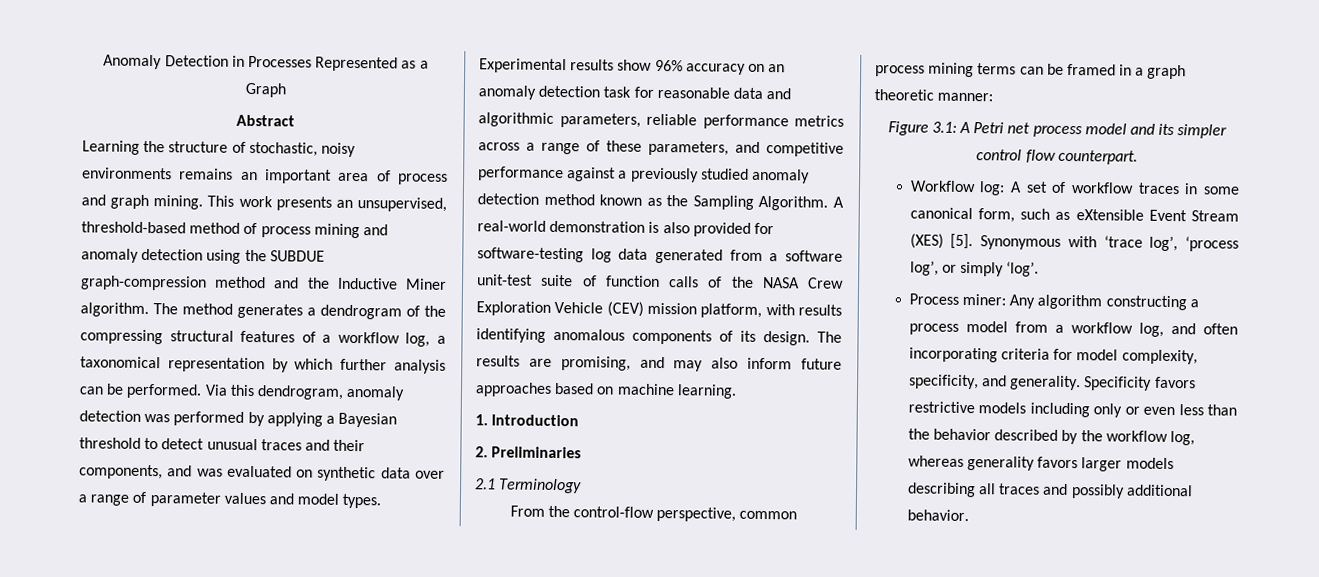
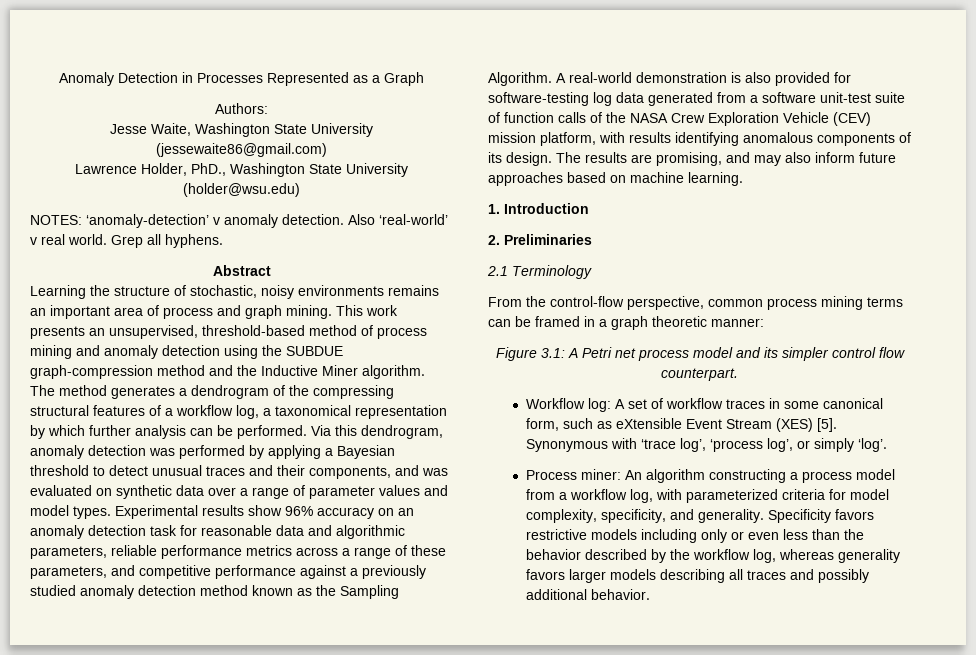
(286, 90) none -> [215,103,268,114] [110,123,373,137] [156,143,327,157] [75,163,408,177] [183,183,300,197] [30,214,448,228] [30,234,223,248] // Authors: // Jesse Waite, Washington State University (jessewaite86@gmail.com) // Lawrence Holder, PhD., Washington State University (holder@wsu.edu) // NOTES: ‘anomaly-detection’ v anomaly detection. Also ‘real-world’ v real world. Grep all hyphens.
[1009,294,1036,309] Any -> [624,470,642,480] An
[1170,322,1238,335] [908,347,998,363] and often incorporating -> [655,489,778,503] with parameterized

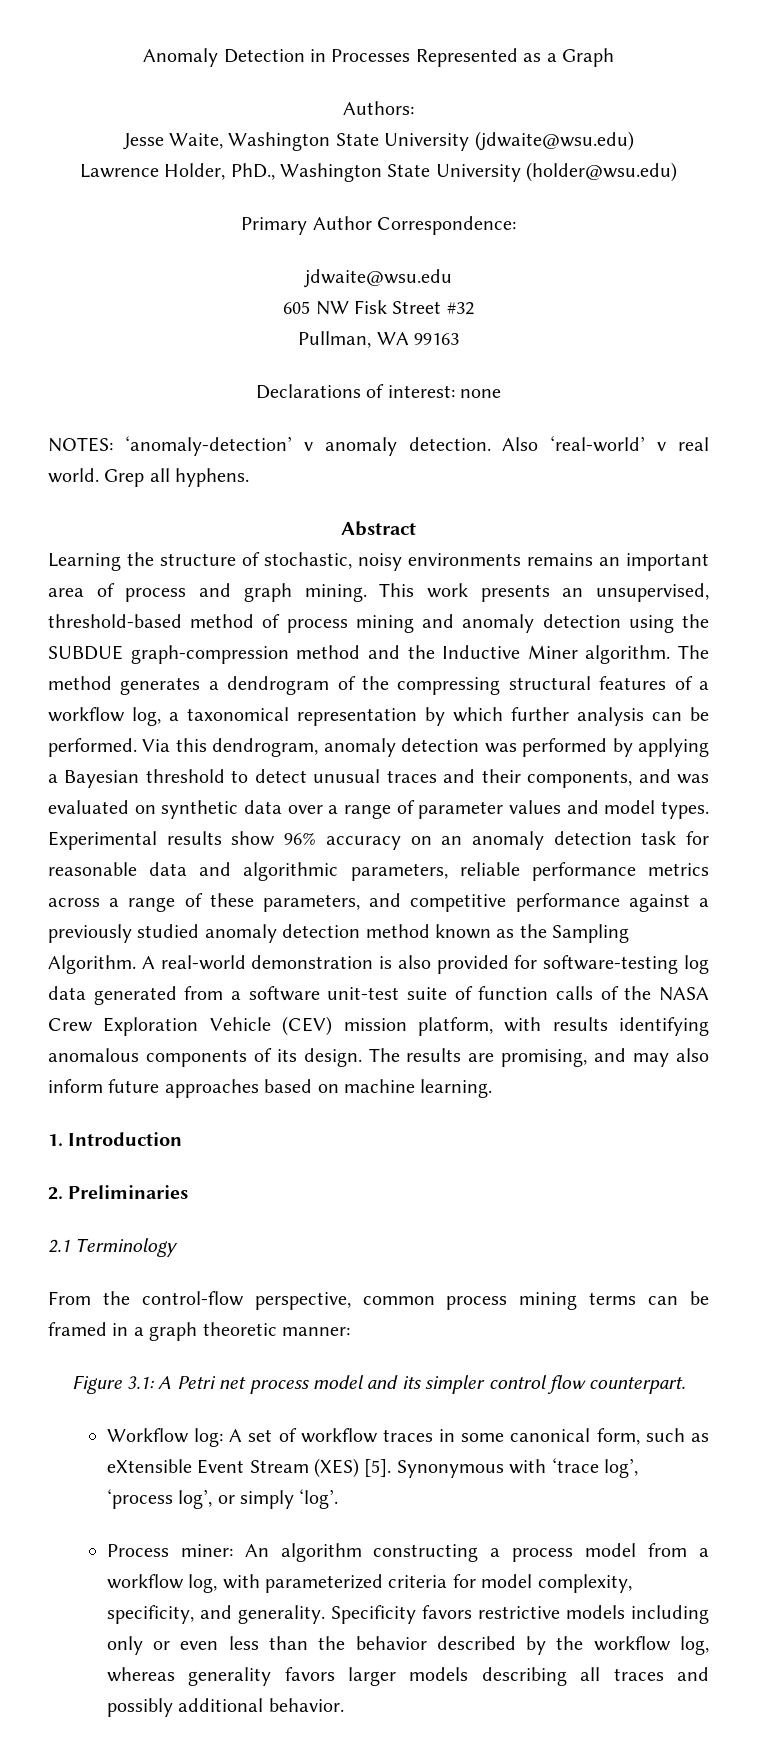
[156,143,327,157] (jessewaite86@gmail.com) -> [474,131,634,151] (jdwaite@wsu.edu)
(300, 190) none -> [241,216,516,235] [304,269,452,288] [283,300,474,315] [298,331,459,348] [255,384,502,399] // Primary Author Correspondence: // jdwaite@wsu.edu // 605 NW Fisk Street #32 // Pullman, WA 99163 // Declarations of interest: none

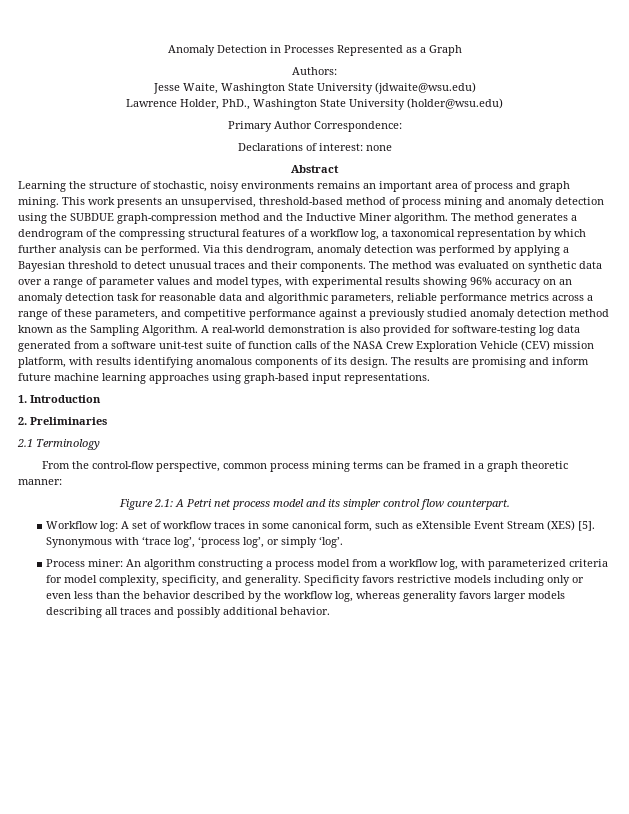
[304,269,452,288] [283,300,474,315] [298,331,459,348] [255,384,502,399] [48,436,709,456] [48,468,250,487] jdwaite@wsu.edu // 605 NW Fisk Street #32 // Pullman, WA 99163 // Declarations of interest: none // NOTES: ‘anomaly-detection’ v anomaly detection. Also ‘real-world’ v real world. Grep all hyphens. -> [237,143,392,151] Declarations of interest: none
[527,769,671,788] components, and -> [300,261,432,272] components. The method
[660,801,709,819] [48,831,276,850] types. Experimental results show -> [251,277,467,288] types, with experimental results showing
[501,1048,709,1067] [48,1079,493,1098] promising, and may also inform future approaches based on machine learning. -> [472,357,589,368] [18,373,430,384] promising and inform future machine learning approaches using graph-based input representations.
[127,1376,155,1389] 3.1: -> [153,499,173,507] 2.1:

